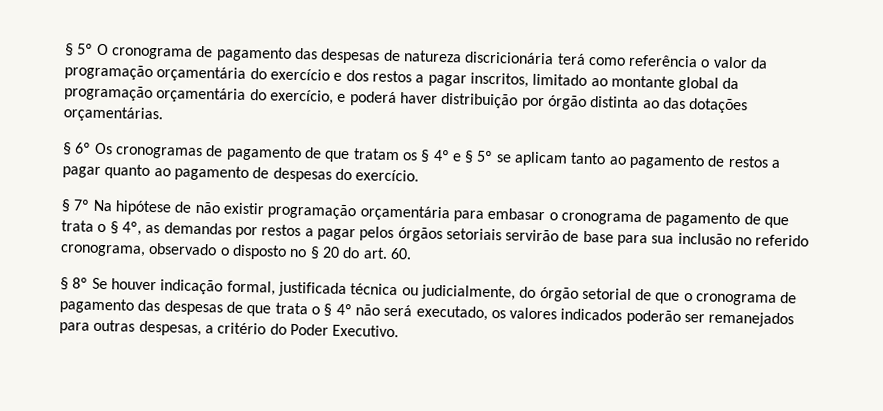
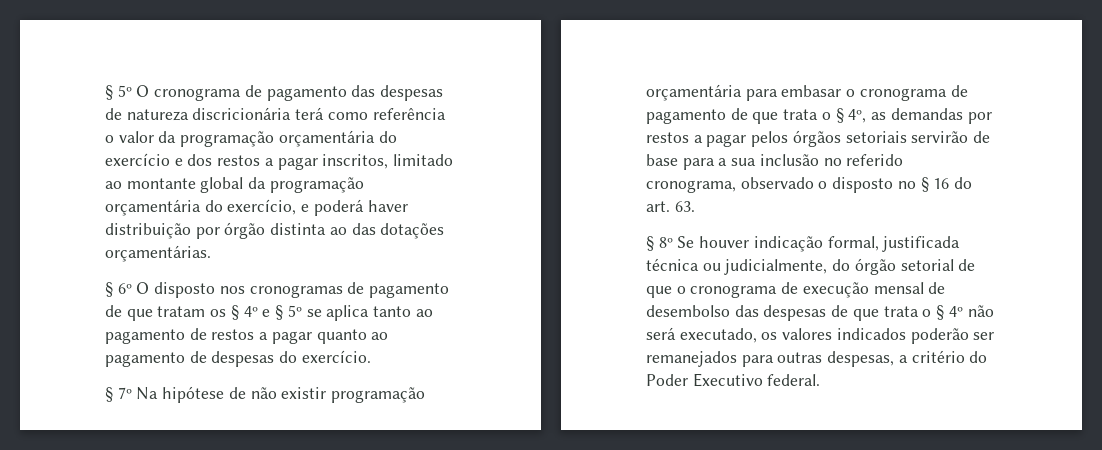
[93,142,113,155] Os -> [136,282,245,298] O disposto nos
[514,151,569,167] aplicam -> [326,305,370,321] aplica
(649, 240) none -> [718,158,728,166] a
[321,246,340,258] 20 -> [933,178,950,189] 16
[389,247,412,260] 60. -> [674,201,695,212] 63.
[59,298,134,314] pagamento -> [802,282,946,298] [646,305,730,317] execução mensal de desembolso
[332,324,400,338] Executivo. -> [692,373,821,387] Executivo federal.

